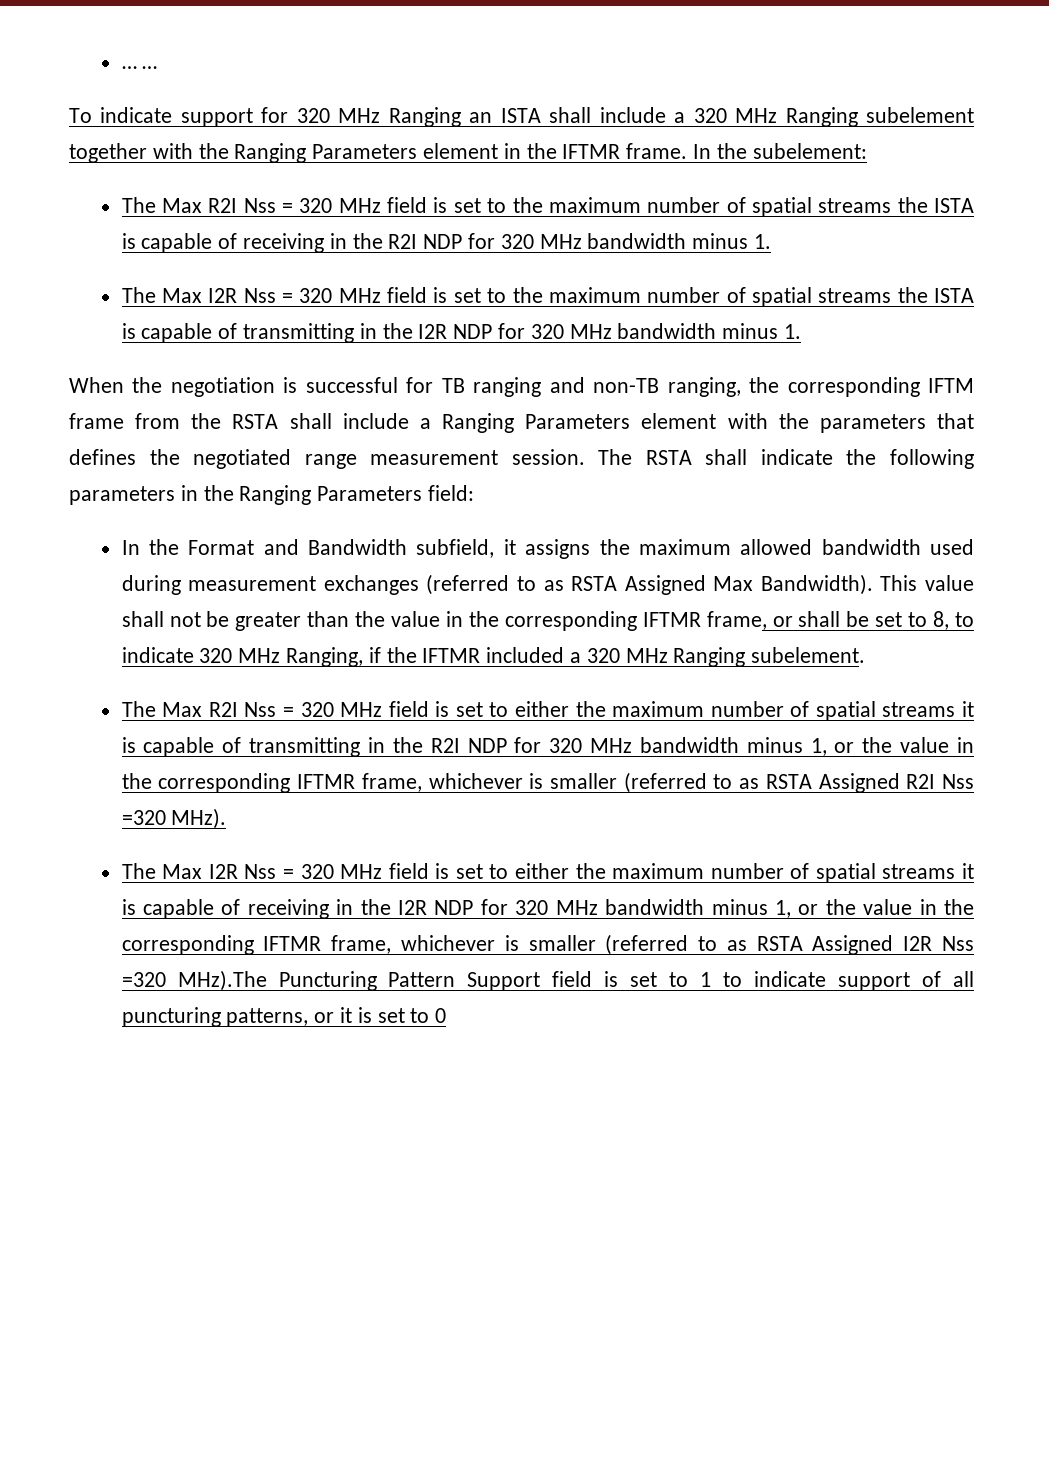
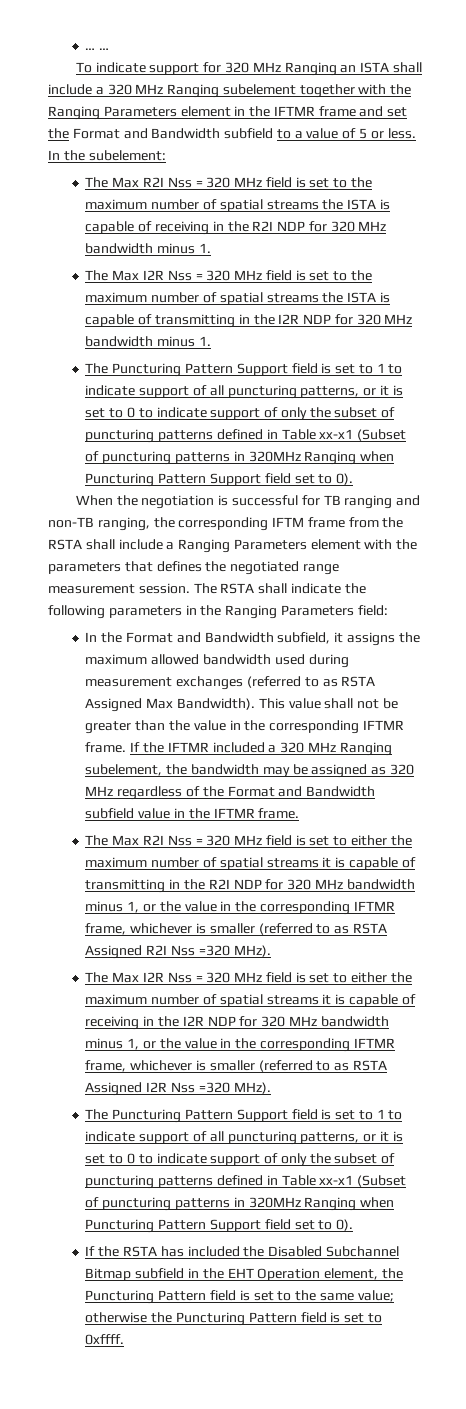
[626,143,688,159] frame. -> [318,106,408,117] [48,128,416,139] frame and set the Format and Bandwidth subfield to a value of 5 or less.
(802, 331) none -> [85,363,403,377] [85,385,403,399] [85,407,396,420] [85,429,407,443] [85,451,395,465] [85,473,354,487] // The Puncturing Pattern Support field is set to 1 to indicate support of all puncturing patterns, or it is set to 0 to indicate support of only the subset of puncturing patterns defined in Table xx-x1 (Subset of puncturing patterns in 320MHz Ranging when Puncturing Pattern Support field set to 0).
[706,611,974,630] [121,647,381,667] frame, or shall be set to 8, to indicate 320 MHz Ranging, if -> [85,742,141,753] frame. If
[751,647,866,663] subelement. -> [85,764,414,778] [85,786,376,800] [85,808,300,819] subelement, the bandwidth may be assigned as 320 MHz regardless of the Format and Bandwidth subfield value in the IFTMR frame.
[177,970,267,991] MHz).The -> [233,1082,271,1094] [85,1109,109,1120] MHz). // The
(447, 1015) none -> [138,1153,396,1166] [85,1175,407,1189] [85,1197,395,1211] [85,1219,354,1233] [85,1246,399,1257] [85,1268,403,1281] [85,1290,394,1304] [85,1312,382,1326] [85,1334,125,1345] to indicate support of only the subset of puncturing patterns defined in Table xx-x1 (Subset of puncturing patterns in 320MHz Ranging when Puncturing Pattern Support field set to 0). // If the RSTA has included the Disabled Subchannel Bitmap subfield in the EHT Operation element, the Puncturing Pattern field is set to the same value; otherwise the Puncturing Pattern field is set to 0xffff.

